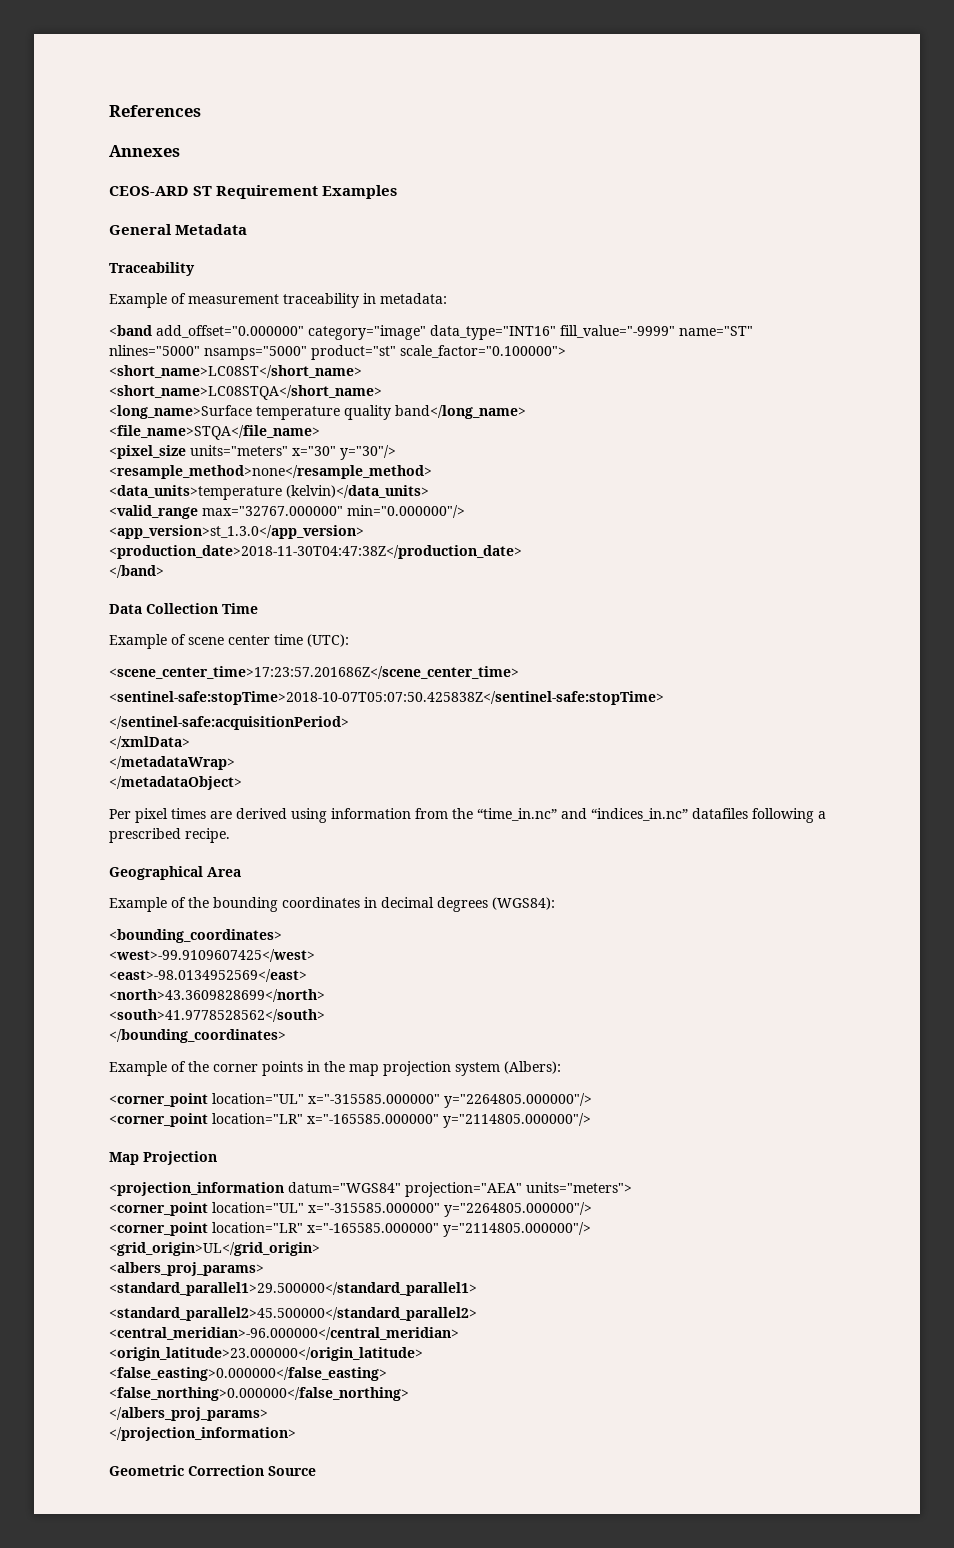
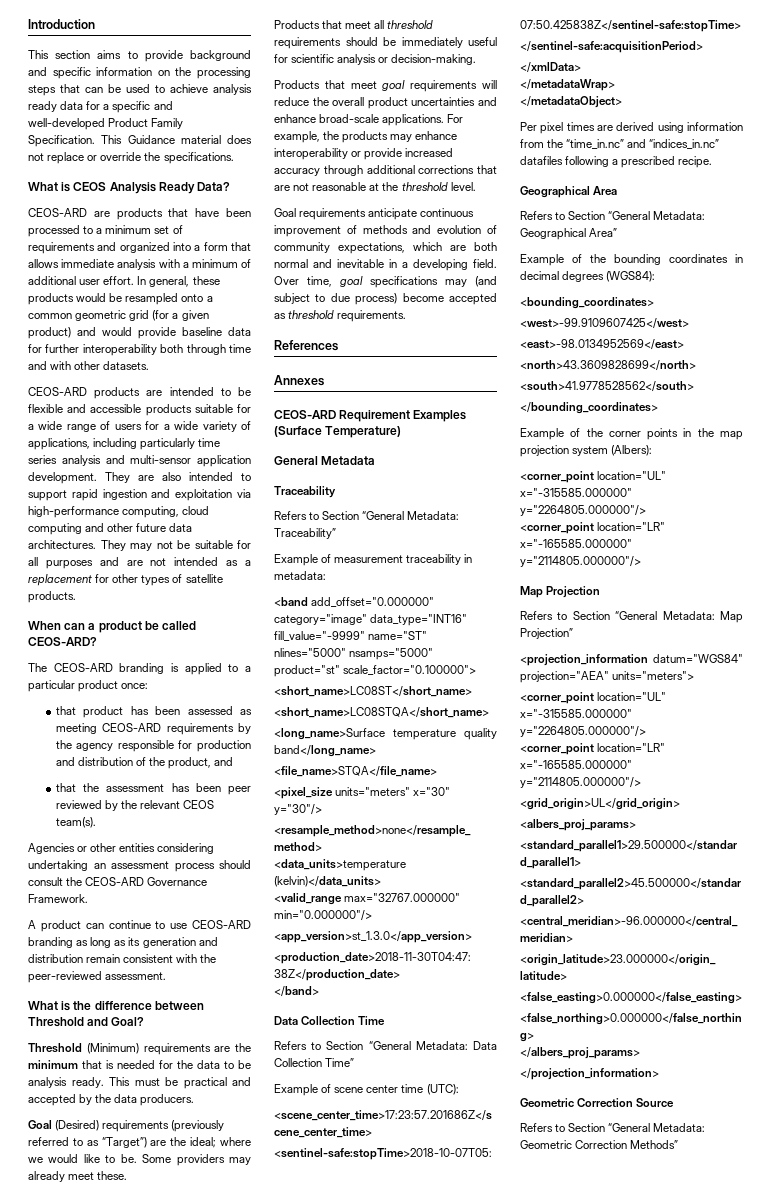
(109, 111) none -> [28,19,95,29] [28,50,251,62] [28,67,251,79] [28,84,252,96] [28,101,173,113] [28,118,184,130] [28,135,252,147] [28,152,234,164] [28,182,231,194] [28,208,252,220] [28,225,183,237] [28,242,252,254] [28,259,251,270] [28,276,220,287] [28,293,213,305] [28,310,209,321] [28,327,251,339] [28,344,252,356] [28,361,150,370] [28,387,251,399] [28,404,251,416] [28,421,252,432] [28,438,221,450] [28,455,251,467] [28,472,251,484] [28,489,251,501] [28,506,210,518] [28,523,193,535] [28,540,251,551] [28,557,252,569] [28,574,223,586] [28,591,76,603] [28,621,197,633] [28,637,97,646] [28,663,251,675] [28,680,149,692] [55,706,252,718] [55,723,251,735] [55,740,251,752] [55,757,234,769] [55,783,251,795] [55,800,215,811] [55,817,96,828] [28,843,215,854] [28,860,251,872] [28,877,208,886] [28,894,88,903] [28,920,251,932] [28,937,218,948] [28,954,217,963] [28,971,167,983] [28,1001,204,1011] [28,1017,145,1027] [28,1043,251,1055] [28,1060,251,1069] [28,1077,251,1089] [28,1094,195,1106] [28,1120,225,1132] [28,1137,252,1148] [28,1154,251,1166] [28,1171,128,1182] [274,20,434,29] [274,37,497,49] [274,54,477,65] [274,80,497,92] [274,97,497,109] [274,114,464,126] [274,131,458,143] [274,148,454,160] [274,165,497,176] [274,182,476,191] [274,208,475,220] [274,225,497,237] [274,242,497,254] [274,259,497,271] [274,276,497,288] [274,293,497,305] [274,310,407,322] Introduction // This section aims to provide background and specific information on the processing steps that can be used to achieve analysis ready data for a specific and well-developed Product Family Specification. This Guidance material does not replace or override the specifications. // What is CEOS Analysis Ready Data? // CEOS-ARD are products that have been processed to a minimum set of requirements and organized into a form that allows immediate analysis with a minimum of additional user effort. In general, these products would be resampled onto a common geometric grid (for a given product) and would provide baseline data for further interoperability both through time and with other datasets. // CEOS-ARD products are intended to be flexible and accessible products suitable for a wide range of users for a wide variety of applications, including particularly time series analysis and multi-sensor application development. They are also intended to support rapid ingestion and exploitation via high-performance computing, cloud computing and other future data architectures. They may not be suitable for all purposes and are not intended as a replacement for other types of satellite products. // When can a product be called CEOS-ARD? // The CEOS-ARD branding is applied to a particular product once: // that product has been assessed as meeting CEOS-ARD requirements by the agency responsible for production and distribution of the product, and // that the assessment has been peer reviewed by the relevant CEOS team(s). // Agencies or other entities considering undertaking an assessment process should consult the CEOS-ARD Governance Framework. // A product can continue to use CEOS-ARD branding as long as its generation and distribution remain consistent with the peer-reviewed assessment. // What is the difference between Threshold and Goal? // Threshold (Minimum) requirements are the minimum that is needed for the data to be analysis ready. This must be practical and accepted by the data producers. // Goal (Desired) requirements (previously referred to as “Target”) are the ideal; where we would like to be. Some providers may already meet these. // Products that meet all threshold requirements should be immediately useful for scientific analysis or decision-making. // Products that meet goal requirements will reduce the overall product uncertainties and enhance broad-scale applications. For example, the products may enhance interoperability or provide increased accuracy through additional corrections that are not reasonable at the threshold level. // Goal requirements anticipate continuous improvement of methods and evolution of community expectations, which are both normal and inevitable in a developing field. Over time, goal specifications may (and subject to due process) become accepted as threshold requirements. //
[193,186,213,196] ST -> (336, 414) none
(398, 192) none -> [274,426,402,438] (Surface Temperature)
(195, 269) none -> [274,511,460,520] [274,528,336,539] // Refers to Section “General Metadata: Traceability”
(258, 608) none -> [274,1041,497,1050] [274,1058,355,1067] // Refers to Section “General Metadata: Data Collection Time”
(241, 872) none -> [520,211,706,220] [520,228,618,240] // Refers to Section “General Metadata: Geographical Area”
(217, 1158) none -> [520,611,743,623] [520,628,573,639] // Refers to Section “General Metadata: Map Projection”
(316, 1471) none -> [520,1123,706,1132] [520,1140,679,1149] // Refers to Section “General Metadata: Geometric Correction Methods”

